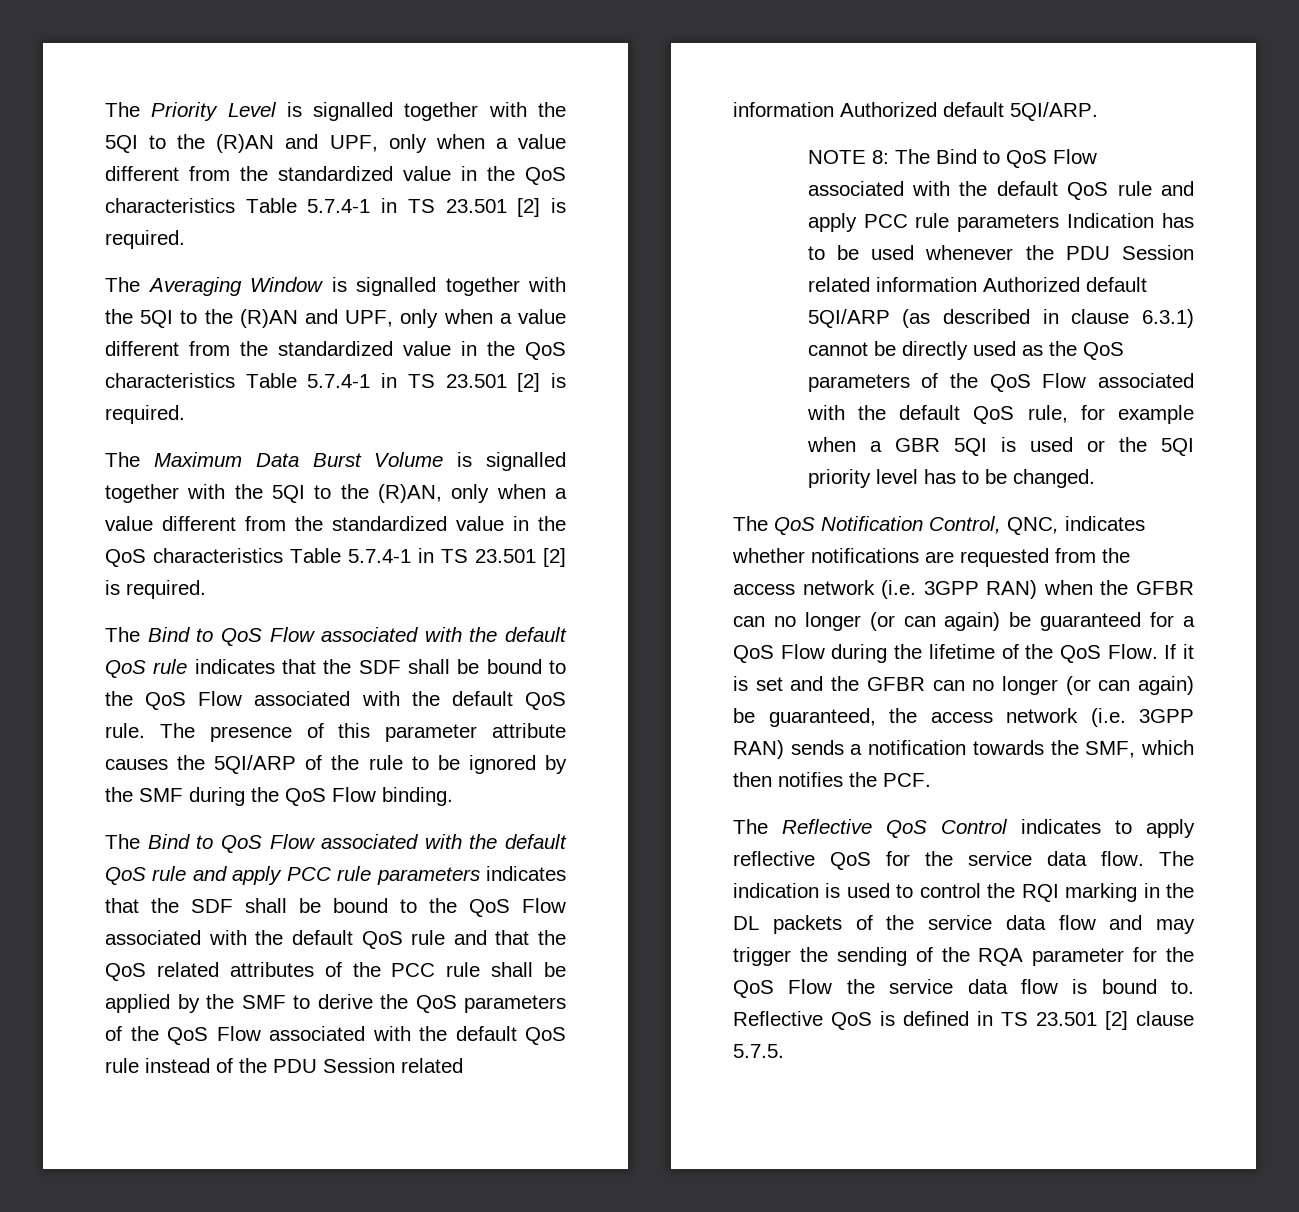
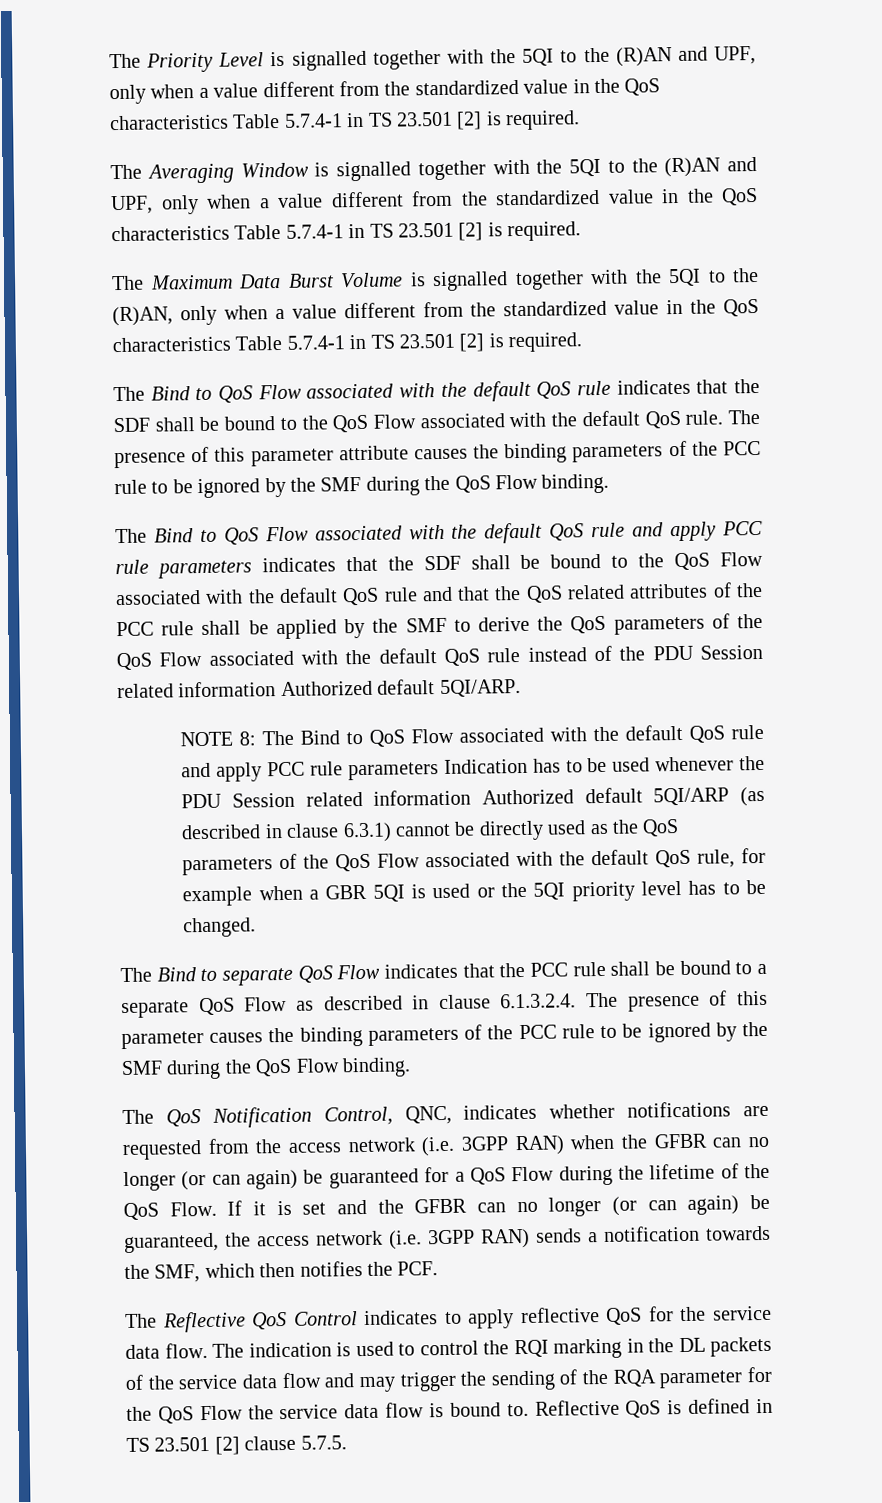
[214,755,360,774] 5QI/ARP of the -> [504,440,761,464] binding parameters of the PCC
(1095, 478) none -> [120,960,767,986] [121,990,768,1019] [121,1021,769,1050] [121,1057,411,1080] // The Bind to separate QoS Flow indicates that the PCC rule shall be bound to a separate QoS Flow as described in clause 6.1.3.2.4. The presence of this parameter causes the binding parameters of the PCC rule to be ignored by the SMF during the QoS Flow binding.

